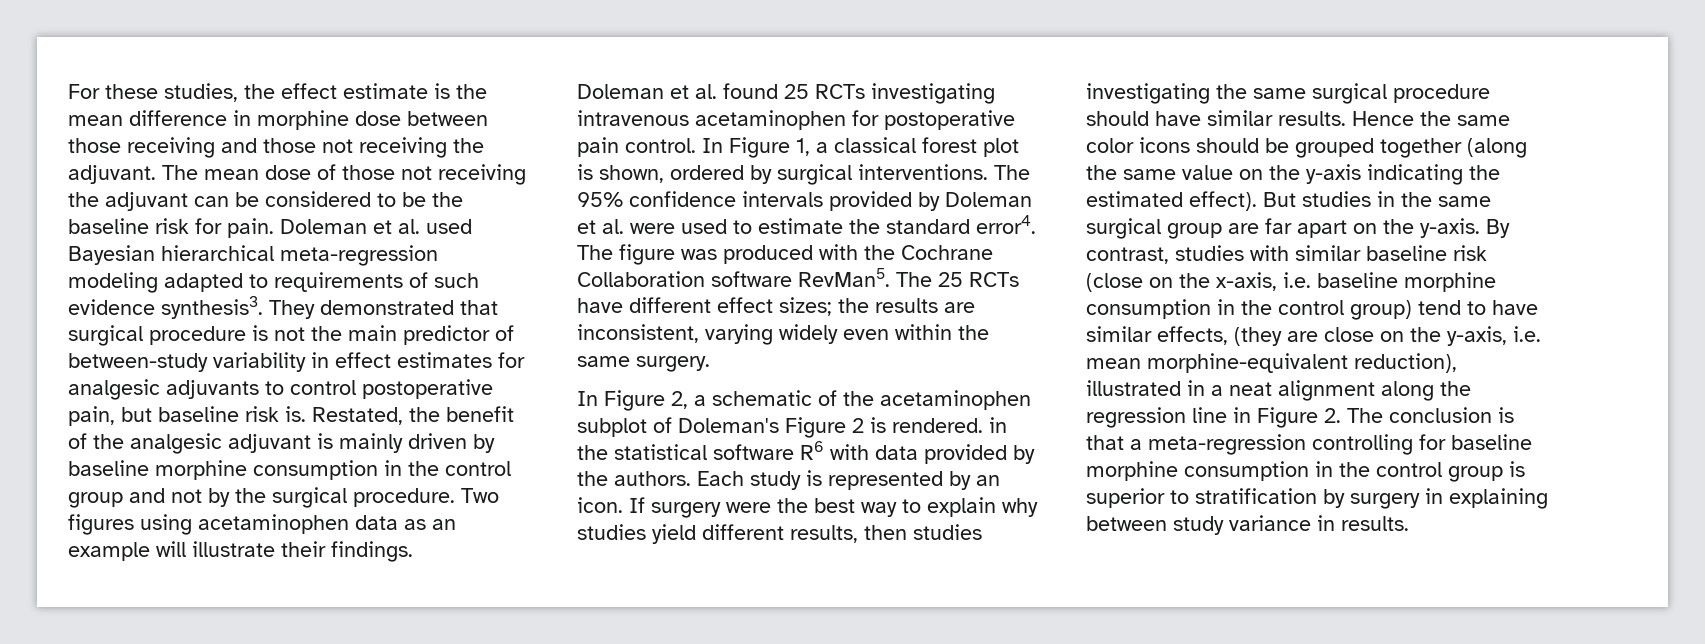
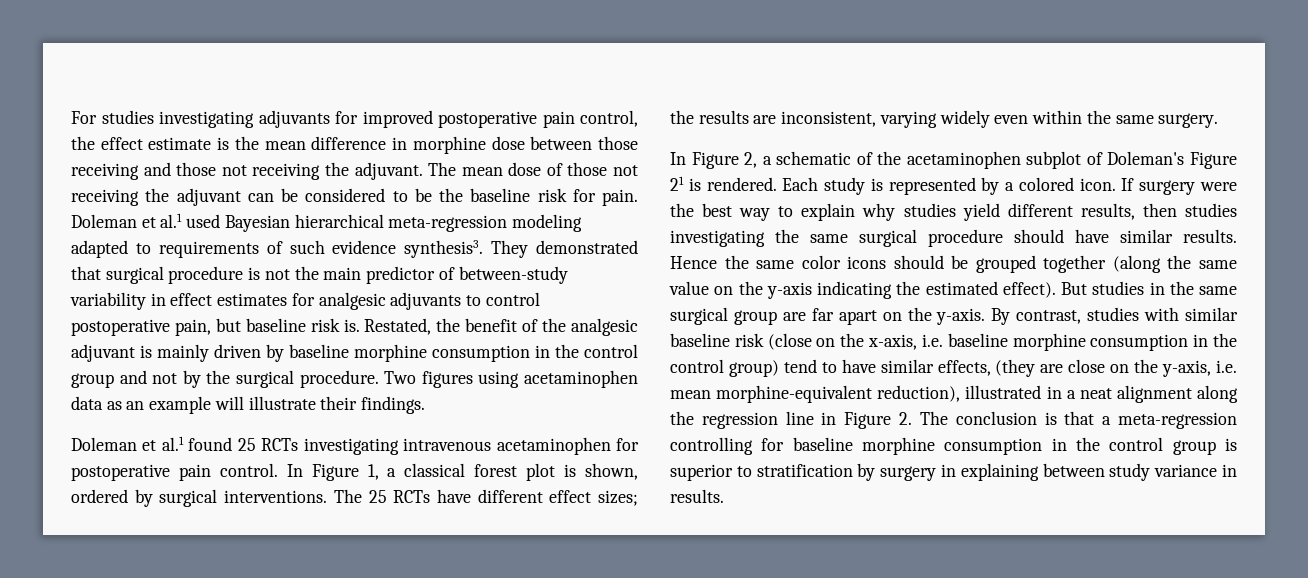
[105,83,238,102] these studies, -> [101,110,638,128] studies investigating adjuvants for improved postoperative pain control,
[398,219,420,234] al. -> [160,213,183,228] al.1
[695,84,717,99] al. -> [161,436,184,451] al.1
[577,191,1032,211] [577,215,1036,234] [577,244,993,265] [577,268,932,287] 95% confidence intervals provided by Doleman et al. were used to estimate the standard error4. The figure was produced with the Cochrane Collaboration software RevMan5. The -> (362, 496) none
[852,418,864,433] 2 -> [670,176,684,191] 21
[989,417,1007,433] [577,441,1035,464] [577,471,691,486] in the statistical software R6 with data provided by the authors. -> (777, 184) none
[976,475,1000,486] an -> [1005,177,1074,191] a colored

